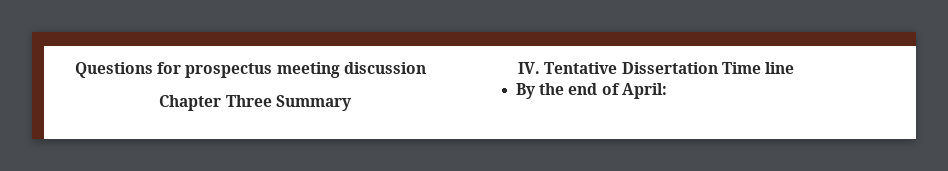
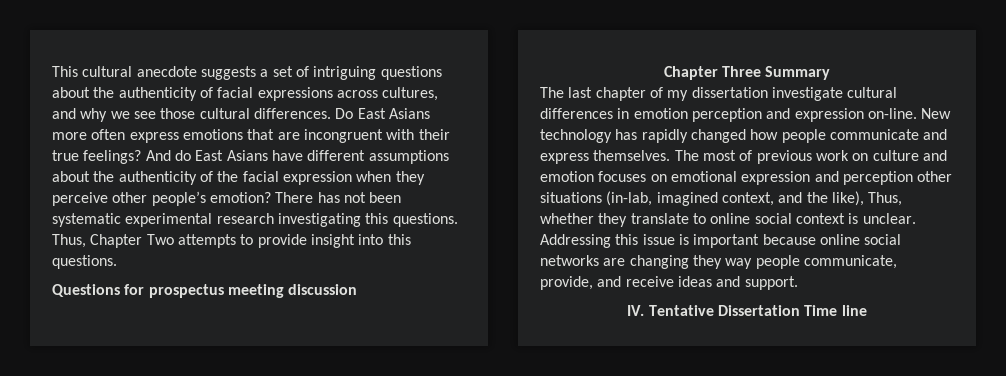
(75, 70) none -> [52,66,442,80] [52,87,439,101] [52,108,430,122] [52,129,450,143] [52,150,449,164] [52,171,425,185] [52,191,402,206] [52,213,458,227] [52,234,411,248] [52,255,117,269] This cultural anecdote suggests a set of intriguing questions about the authenticity of facial expressions across cultures, and why we see those cultural differences. Do East Asians more often express emotions that are incongruent with their true feelings? And do East Asians have different assumptions about the authenticity of the facial expression when they perceive other people’s emotion? There has not been systematic experimental research investigating this questions. Thus, Chapter Two attempts to provide insight into this questions. //
(351, 103) none -> [540,87,898,101] [540,108,952,122] [540,129,948,143] [540,150,947,164] [540,171,953,185] [540,191,903,206] [540,213,916,227] [540,234,902,248] [540,255,897,269] [540,276,798,290] // The last chapter of my dissertation investigate cultural differences in emotion perception and expression on-line. New technology has rapidly changed how people communicate and express themselves. The most of previous work on culture and emotion focuses on emotional expression and perception other situations (in-lab, imagined context, and the like), Thus, whether they translate to online social context is unclear. Addressing this issue is important because online social networks are changing they way people communicate, provide, and receive ideas and support.
[515,83,667,99] // By the end of April: -> (867, 310) none

